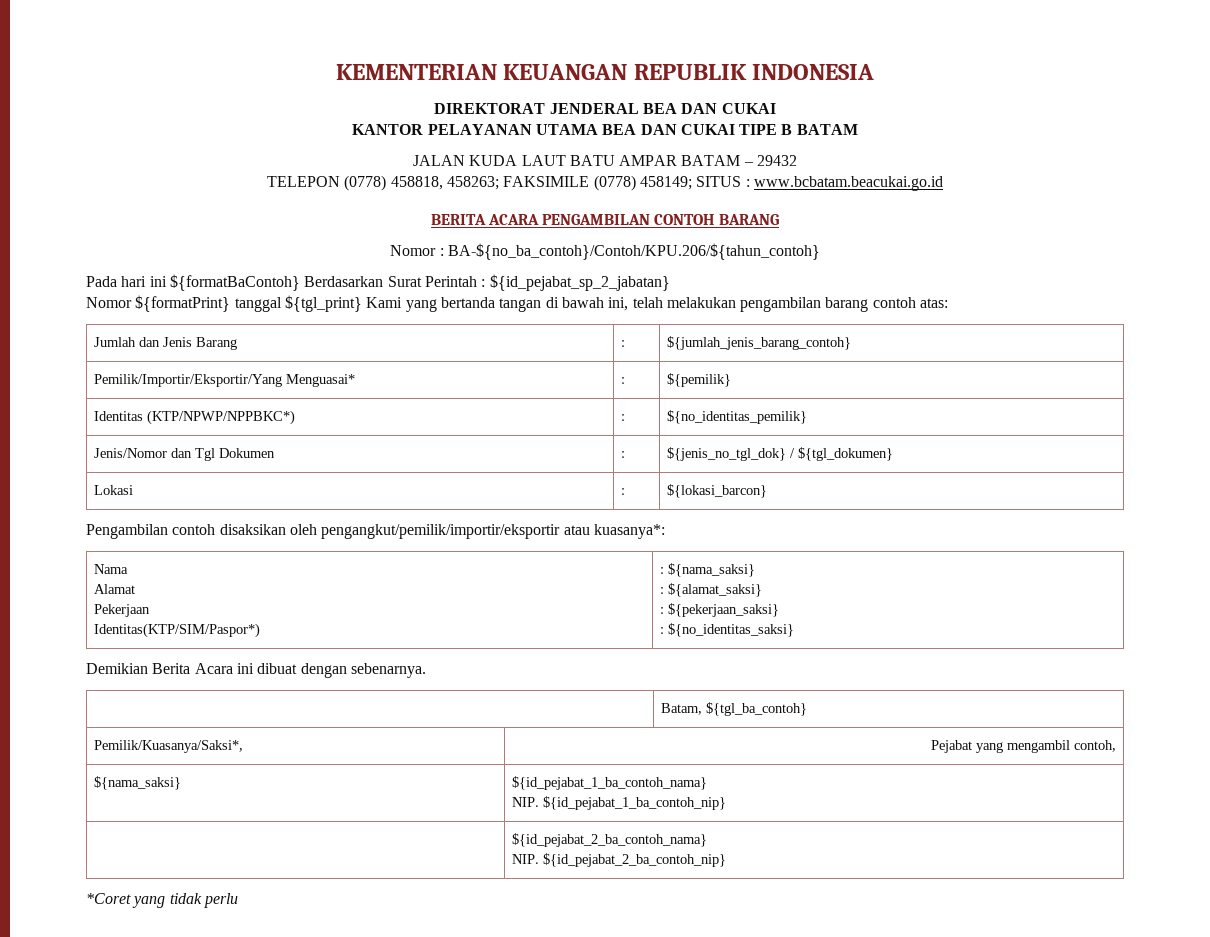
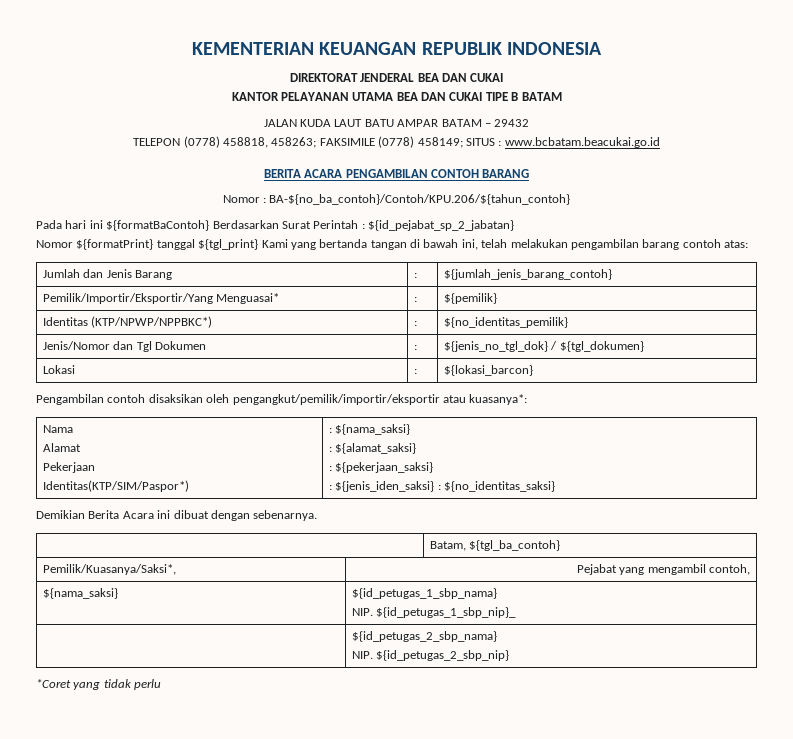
(665, 630) none -> [335,481,441,492] ${jenis_iden_saksi} :
[512,776,708,790] [512,796,727,810] [512,833,708,847] [512,853,727,867] ${id_pejabat_1_ba_contoh_nama} // NIP. ${id_pejabat_1_ba_contoh_nip} // | ${id_pejabat_2_ba_contoh_nama} // NIP. ${id_pejabat_2_ba_contoh_nip} -> [351,588,497,599] [351,607,517,618] [351,631,497,642] [351,650,510,661] ${id_petugas_1_sbp_nama} // NIP. ${id_petugas_1_sbp_nip}_ // | ${id_petugas_2_sbp_nama} // NIP. ${id_petugas_2_sbp_nip}

